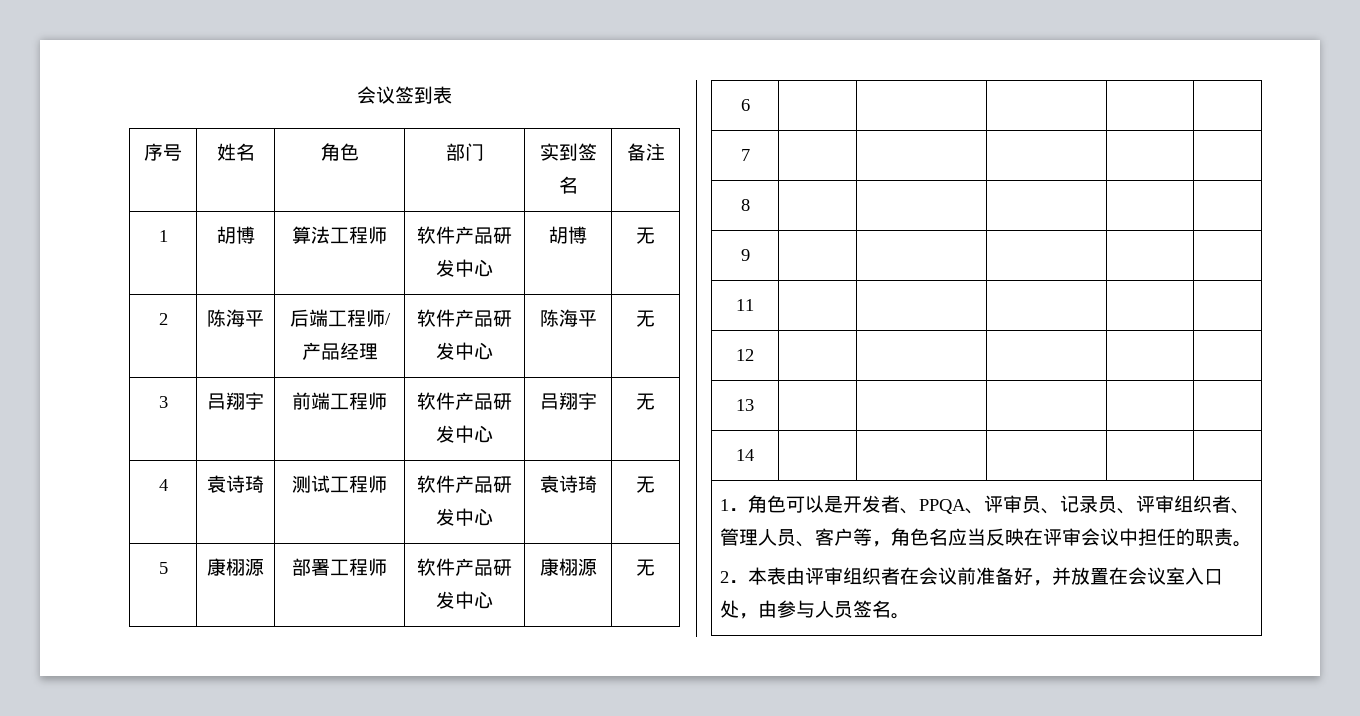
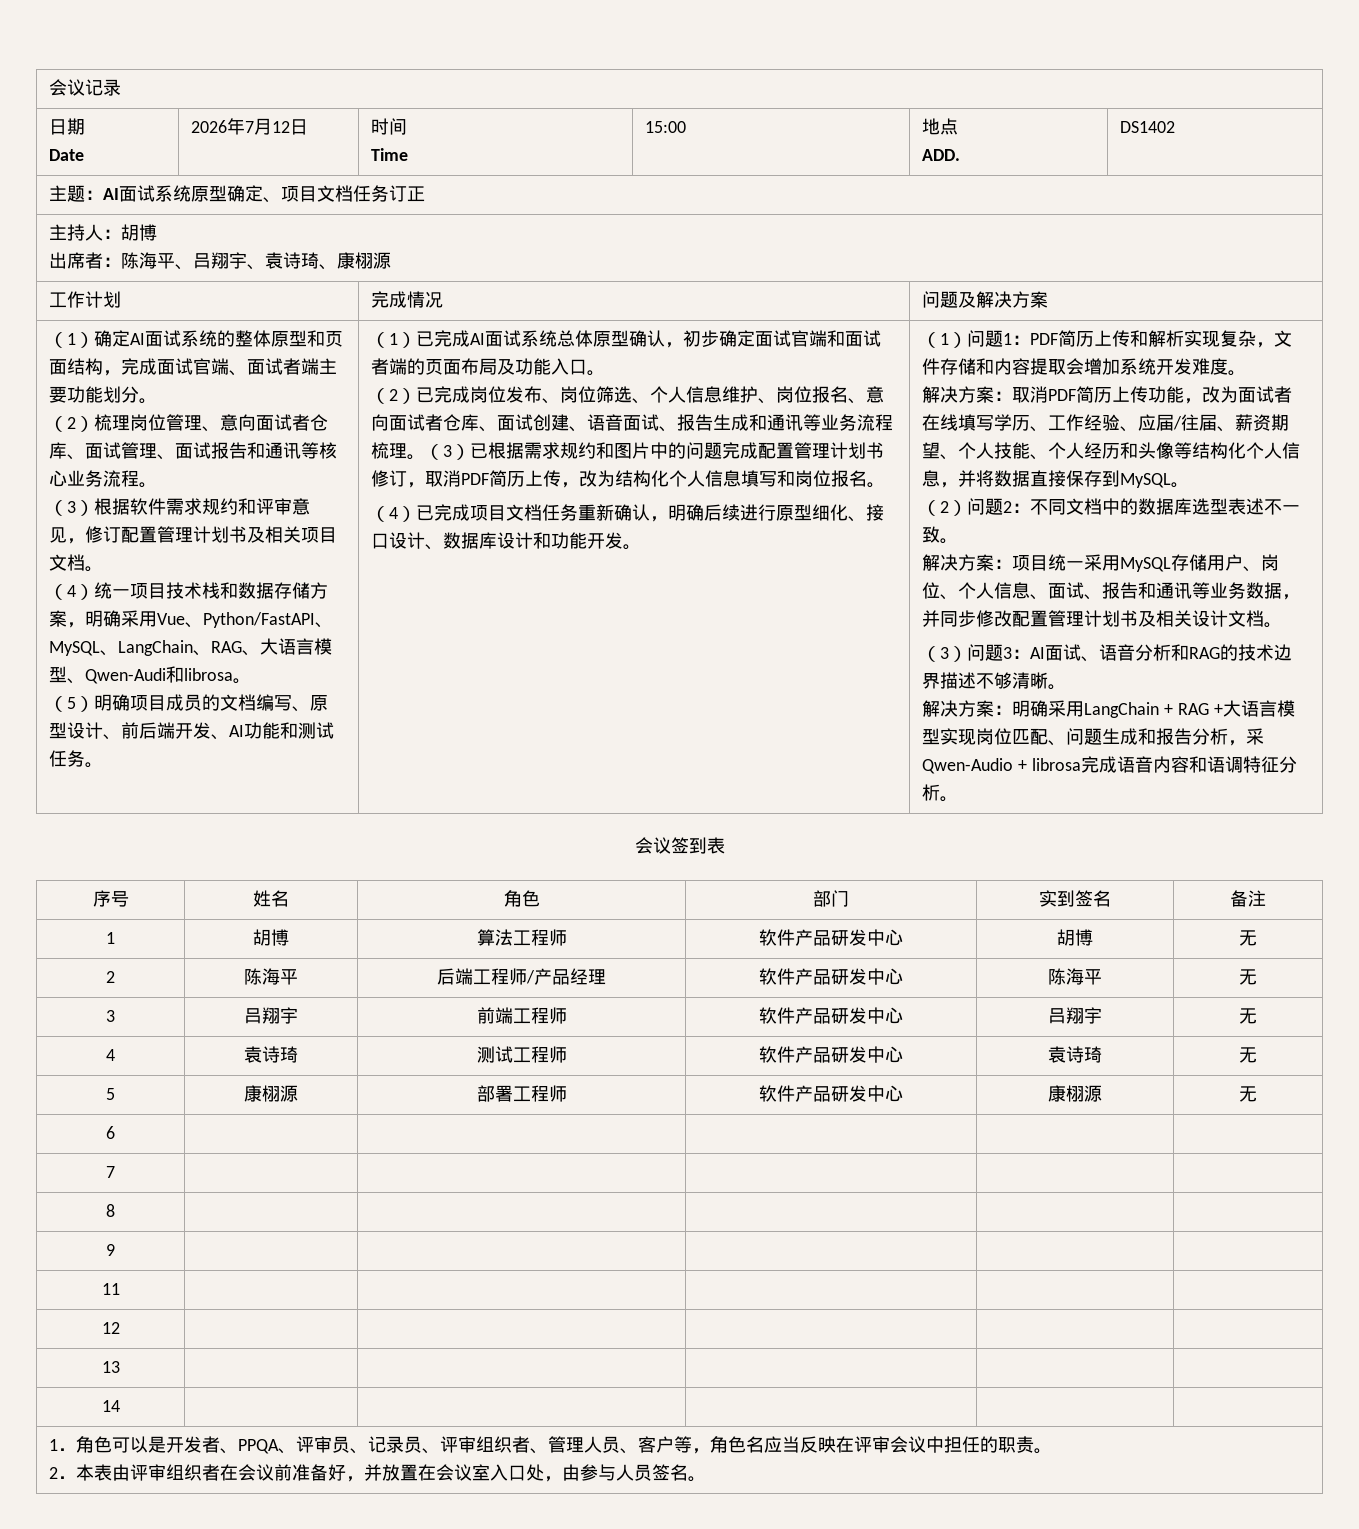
[357,86,395,104] 会议 -> [49,79,122,96] [49,118,86,135] [49,149,85,161] [191,118,309,135] [371,118,408,135] [371,148,409,161] [645,121,687,133] [922,118,959,135] [922,149,961,161] [1120,121,1176,133] [49,185,426,203] [49,224,158,241] [49,252,392,270] [49,291,122,308] [371,291,444,308] [922,291,1049,308] [49,330,344,348] [49,358,338,376] [49,386,158,404] [49,414,329,432] [49,442,338,460] [49,470,158,488] [49,498,311,516] [49,526,338,544] [49,554,104,572] [49,582,329,600] [49,610,334,628] [49,638,333,656] [49,666,252,684] [49,694,329,712] [49,722,335,740] [49,750,104,768] [371,330,882,348] [371,358,606,376] [371,386,885,404] [371,414,894,432] [371,442,885,460] [371,470,886,488] [371,504,885,522] [371,532,642,550] [922,330,1293,348] [922,358,1247,376] [922,386,1293,404] [922,414,1290,432] [922,442,1301,460] [922,470,1190,488] [922,498,1301,516] [922,526,959,544] [922,554,1280,572] [922,582,1301,600] [922,610,1283,628] [922,644,1293,662] [922,672,1067,690] [922,700,1295,718] [922,728,1265,746] [922,756,1297,774] [922,784,959,802] [634,837,671,854] 会议记录 // 日期 // Date | 2026年7月12日 | 时间 // Time | 15:00 | 地点 // ADD. | DS1402 // 主题：AI面试系统原型确定、项目文档任务订正 // 主持人：胡博 // 出席者：陈海平、吕翔宇、袁诗琦、康栩源 // 工作计划 | 完成情况 | 问题及解决方案 // （1）确定AI面试系统的整体原型和页面结构，完成面试官端、面试者端主要功能划分。 // （2）梳理岗位管理、意向面试者仓库、面试管理、面试报告和通讯等核心业务流程。 // （3）根据软件需求规约和评审意见，修订配置管理计划书及相关项目文档。 // （4）统一项目技术栈和数据存储方案，明确采用Vue、Python/FastAPI、MySQL、LangChain、RAG、大语言模型、Qwen-Audi和librosa。 // （5）明确项目成员的文档编写、原型设计、前后端开发、AI功能和测试任务。 | （1）已完成AI面试系统总体原型确认，初步确定面试官端和面试者端的页面布局及功能入口。 // （2）已完成岗位发布、岗位筛选、个人信息维护、岗位报名、意向面试者仓库、面试创建、语音面试、报告生成和通讯等业务流程梳理。（3）已根据需求规约和图片中的问题完成配置管理计划书修订，取消PDF简历上传，改为结构化个人信息填写和岗位报名。 // （4）已完成项目文档任务重新确认，明确后续进行原型细化、接口设计、数据库设计和功能开发。 | （1）问题1：PDF简历上传和解析实现复杂，文件存储和内容提取会增加系统开发难度。 // 解决方案：取消PDF简历上传功能，改为面试者在线填写学历、工作经验、应届/往届、薪资期望、个人技能、个人经历和头像等结构化个人信息，并将数据直接保存到MySQL。 // （2）问题2：不同文档中的数据库选型表述不一致。 // 解决方案：项目统一采用MySQL存储用户、岗位、个人信息、面试、报告和通讯等业务数据，并同步修改配置管理计划书及相关设计文档。 // （3）问题3：AI面试、语音分析和RAG的技术边界描述不够清晰。 // 解决方案：明确采用LangChain + RAG +大语言模型实现岗位匹配、问题生成和报告分析，采Qwen-Audio + librosa完成语音内容和语调特征分析。 // 会议

